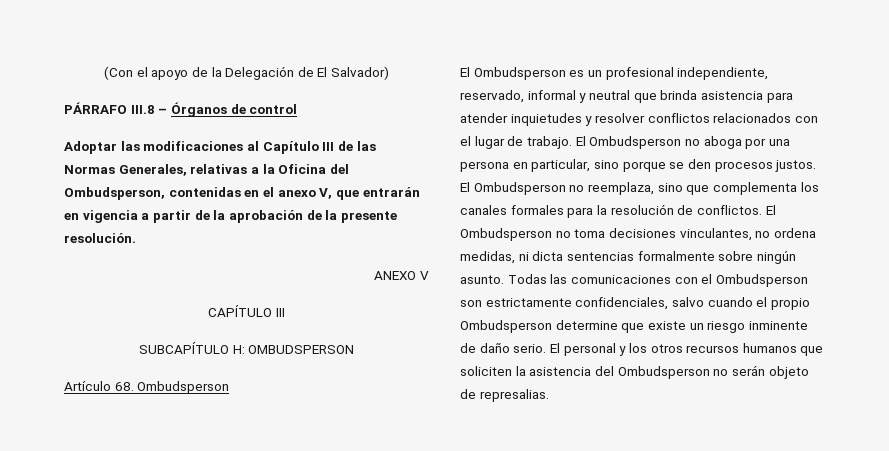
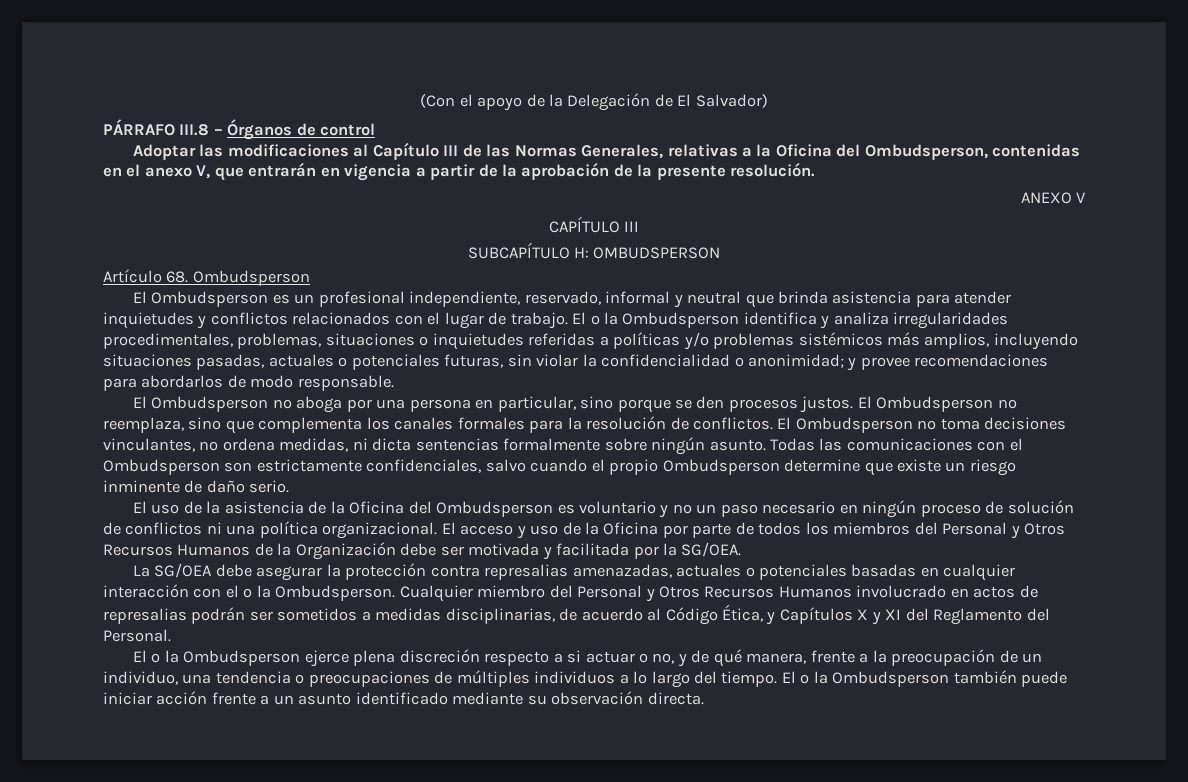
[594,113,645,123] resolver -> (207, 322) none
(586, 141) none -> [590,312,1009,329] [103,332,1078,350] [103,354,1049,371] [103,375,394,391] [133,396,148,408] o la Ombudsperson identifica y analiza irregularidades procedimentales, problemas, situaciones o inquietudes referidas a políticas y/o problemas sistémicos más amplios, incluyendo situaciones pasadas, actuales o potenciales futuras, sin violar la confidencialidad o anonimidad; y provee recomendaciones para abordarlos de modo responsable. // El
[549,343,824,356] [460,365,809,379] [460,389,549,402] El personal y los otros recursos humanos que soliciten la asistencia del Ombudsperson no serán objeto de represalias. -> [133,500,1074,518] [103,521,1066,539] [103,542,742,560] [133,563,1016,581] [103,584,1038,602] [103,604,1050,625] [103,629,171,642] [133,649,1043,667] [103,670,1068,688] [103,691,704,705] // El uso de la asistencia de la Oficina del Ombudsperson es voluntario y no un paso necesario en ningún proceso de solución de conflictos ni una política organizacional. El acceso y uso de la Oficina por parte de todos los miembros del Personal y Otros Recursos Humanos de la Organización debe ser motivada y facilitada por la SG/OEA. // La SG/OEA debe asegurar la protección contra represalias amenazadas, actuales o potenciales basadas en cualquier interacción con el o la Ombudsperson. Cualquier miembro del Personal y Otros Recursos Humanos involucrado en actos de represalias podrán ser sometidos a medidas disciplinarias, de acuerdo al Código Ética, y Capítulos X y XI del Reglamento del Personal. // El o la Ombudsperson ejerce plena discreción respecto a si actuar o no, y de qué manera, frente a la preocupación de un individuo, una tendencia o preocupaciones de múltiples individuos a lo largo del tiempo. El o la Ombudsperson también puede iniciar acción frente a un asunto identificado mediante su observación directa.

